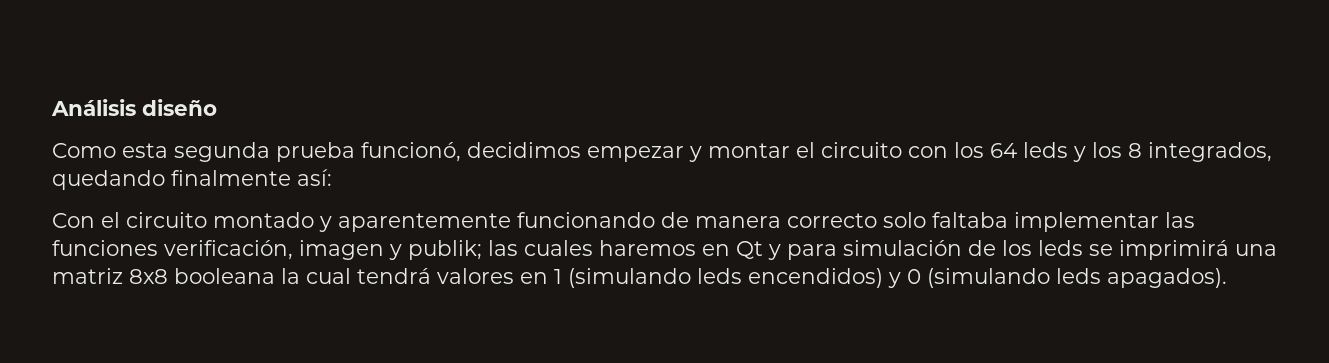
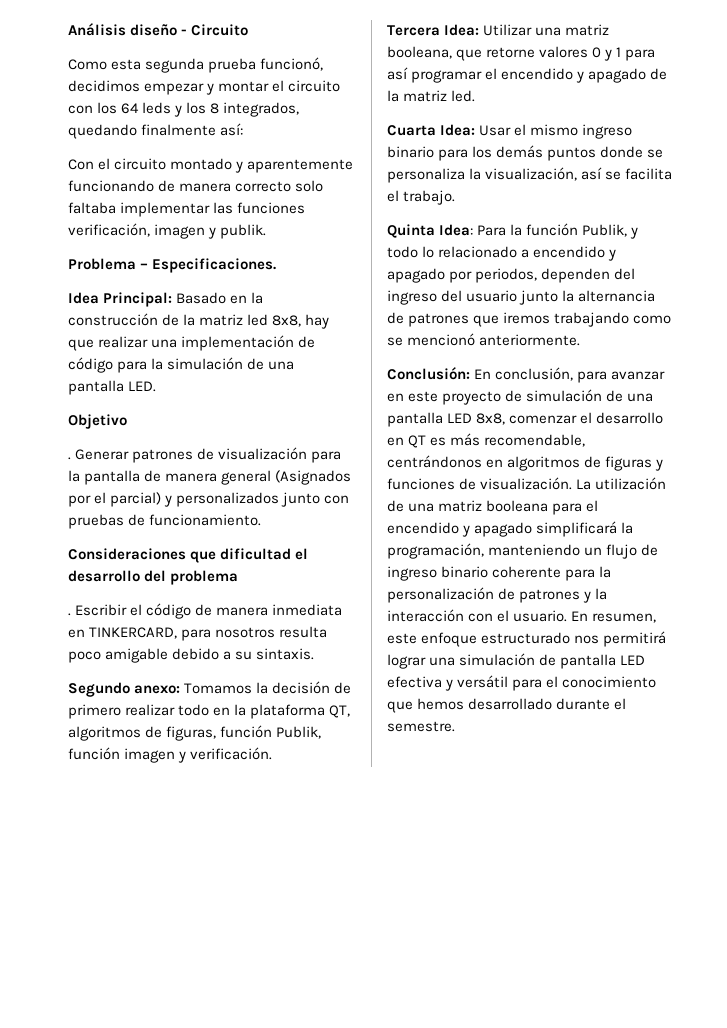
(217, 107) none -> [181,24,249,36] - Circuito
[408,240,1277,260] [52,268,1227,288] publik; las cuales haremos en Qt y para simulación de los leds se imprimirá una matriz 8x8 booleana la cual tendrá valores en 1 (simulando leds encendidos) y 0 (simulando leds apagados). -> [220,224,267,239] [68,258,277,273] [68,292,264,307] [68,313,330,329] [68,335,316,351] [68,357,295,373] [68,380,157,395] [68,414,127,429] [68,447,342,463] [68,470,352,485] [68,492,350,507] [68,514,262,529] [68,548,309,563] [68,570,239,585] [68,603,343,619] [68,626,328,641] [68,648,315,663] [68,681,352,697] [68,704,351,719] [68,725,322,741] [68,747,273,763] [387,24,610,36] [387,46,656,61] [387,67,668,83] [387,90,476,102] [387,124,633,139] [387,145,664,161] [387,167,673,183] [387,190,456,205] [387,223,639,239] [387,246,617,261] [387,268,636,283] [387,290,656,305] [387,312,672,327] [387,333,581,346] [387,367,666,383] [387,389,654,405] [387,412,664,427] [387,433,586,448] [387,455,664,471] [387,477,667,490] [387,500,599,515] [387,521,634,537] [387,543,659,559] [387,566,612,581] [387,587,608,603] [387,609,657,623] [387,631,667,647] [387,653,646,669] [387,675,657,691] [387,698,627,713] [387,721,455,732] publik. // Problema – Especificaciones. // Idea Principal: Basado en la construcción de la matriz led 8x8, hay que realizar una implementación de código para la simulación de una pantalla LED. // Objetivo // . Generar patrones de visualización para la pantalla de manera general (Asignados por el parcial) y personalizados junto con pruebas de funcionamiento. // Consideraciones que dificultad el desarrollo del problema // . Escribir el código de manera inmediata en TINKERCARD, para nosotros resulta poco amigable debido a su sintaxis. // Segundo anexo: Tomamos la decisión de primero realizar todo en la plataforma QT, algoritmos de figuras, función Publik, función imagen y verificación. // Tercera Idea: Utilizar una matriz booleana, que retorne valores 0 y 1 para así programar el encendido y apagado de la matriz led. // Cuarta Idea: Usar el mismo ingreso binario para los demás puntos donde se personaliza la visualización, así se facilita el trabajo. // Quinta Idea: Para la función Publik, y todo lo relacionado a encendido y apagado por periodos, dependen del ingreso del usuario junto la alternancia de patrones que iremos trabajando como se mencionó anteriormente. // Conclusión: En conclusión, para avanzar en este proyecto de simulación de una pantalla LED 8x8, comenzar el desarrollo en QT es más recomendable, centrándonos en algoritmos de figuras y funciones de visualización. La utilización de una matriz booleana para el encendido y apagado simplificará la programación, manteniendo un flujo de ingreso binario coherente para la personalización de patrones y la interacción con el usuario. En resumen, este enfoque estructurado nos permitirá lograr una simulación de pantalla LED efectiva y versátil para el conocimiento que hemos desarrollado durante el semestre.

